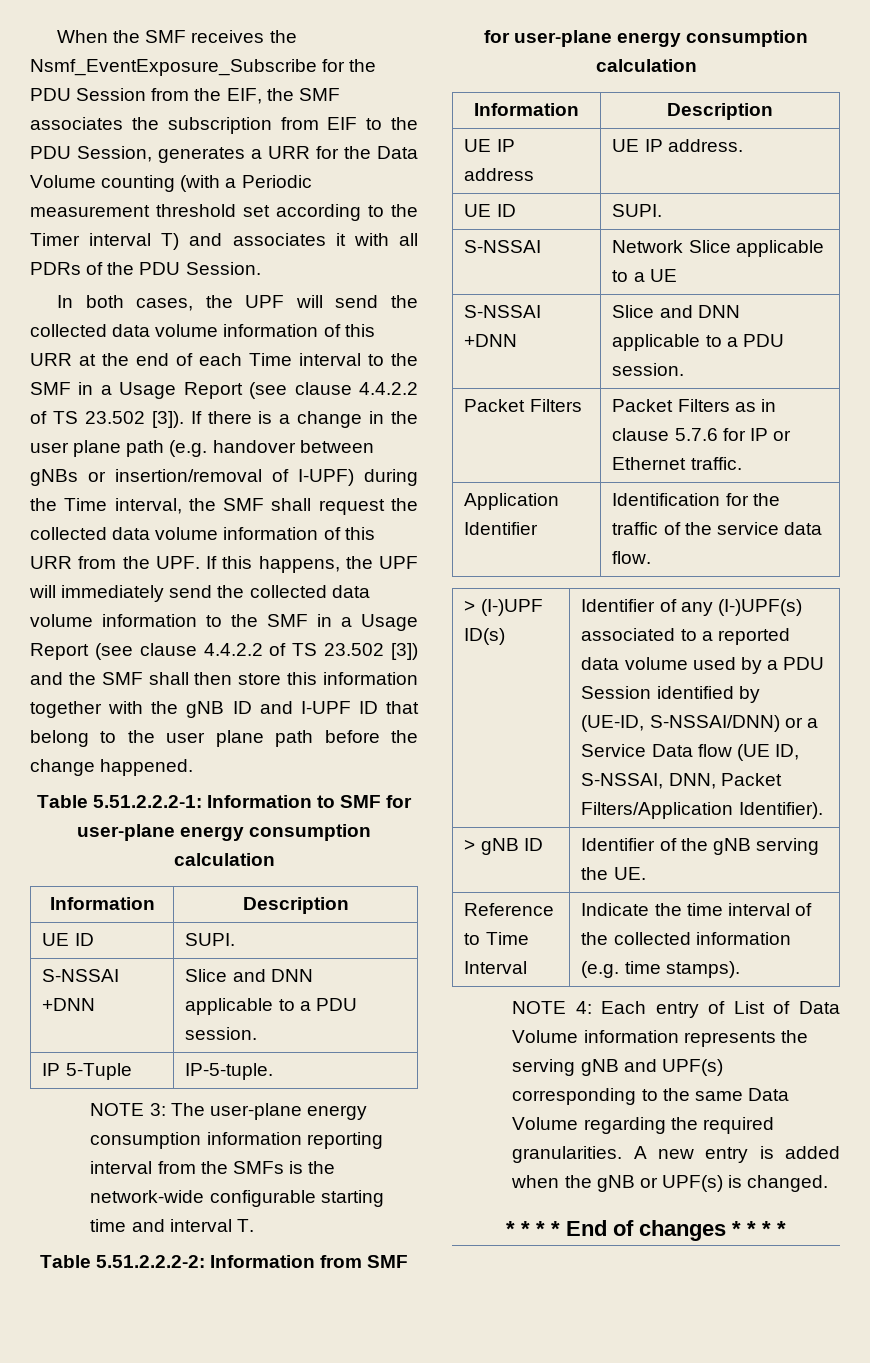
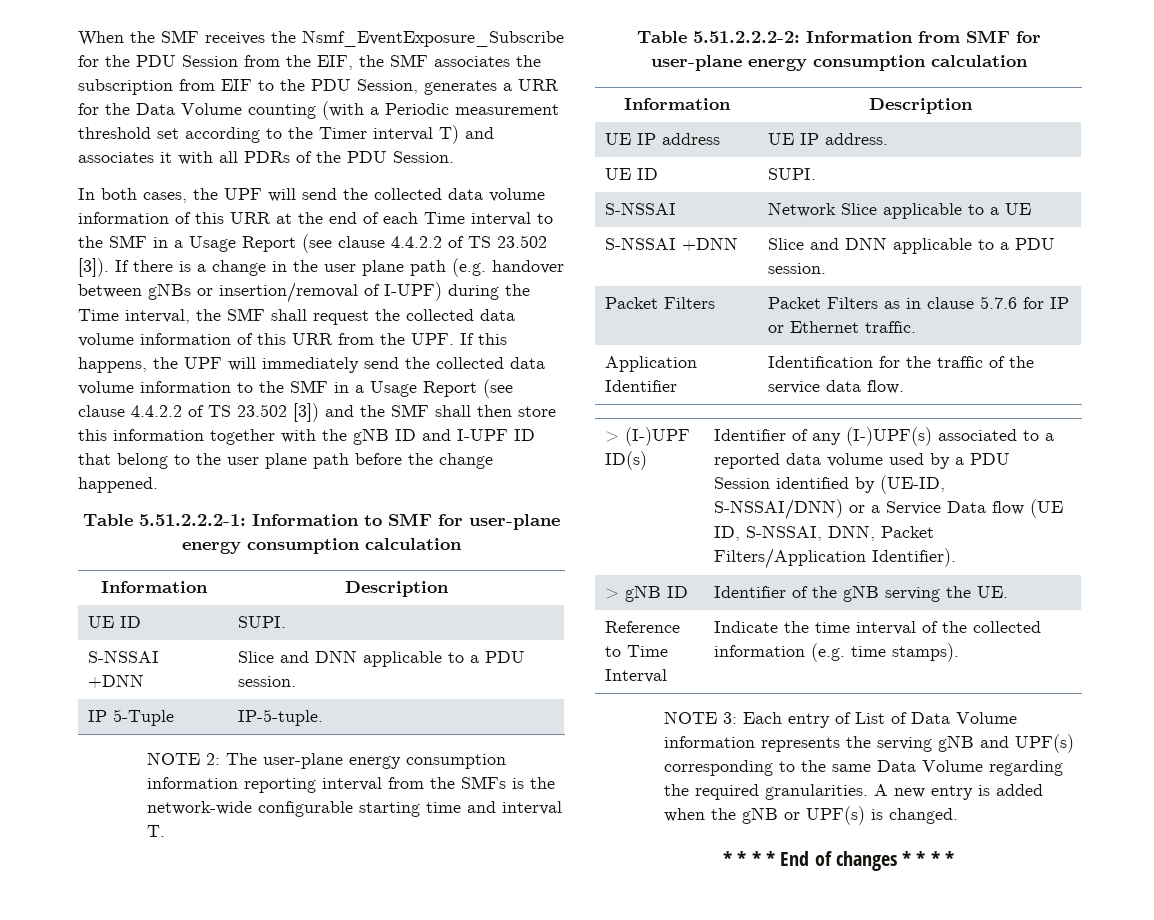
[149,1103,166,1116] 3: -> [206,753,221,765] 2:
[575,1001,592,1014] 4: -> [723,712,738,724] 3:

